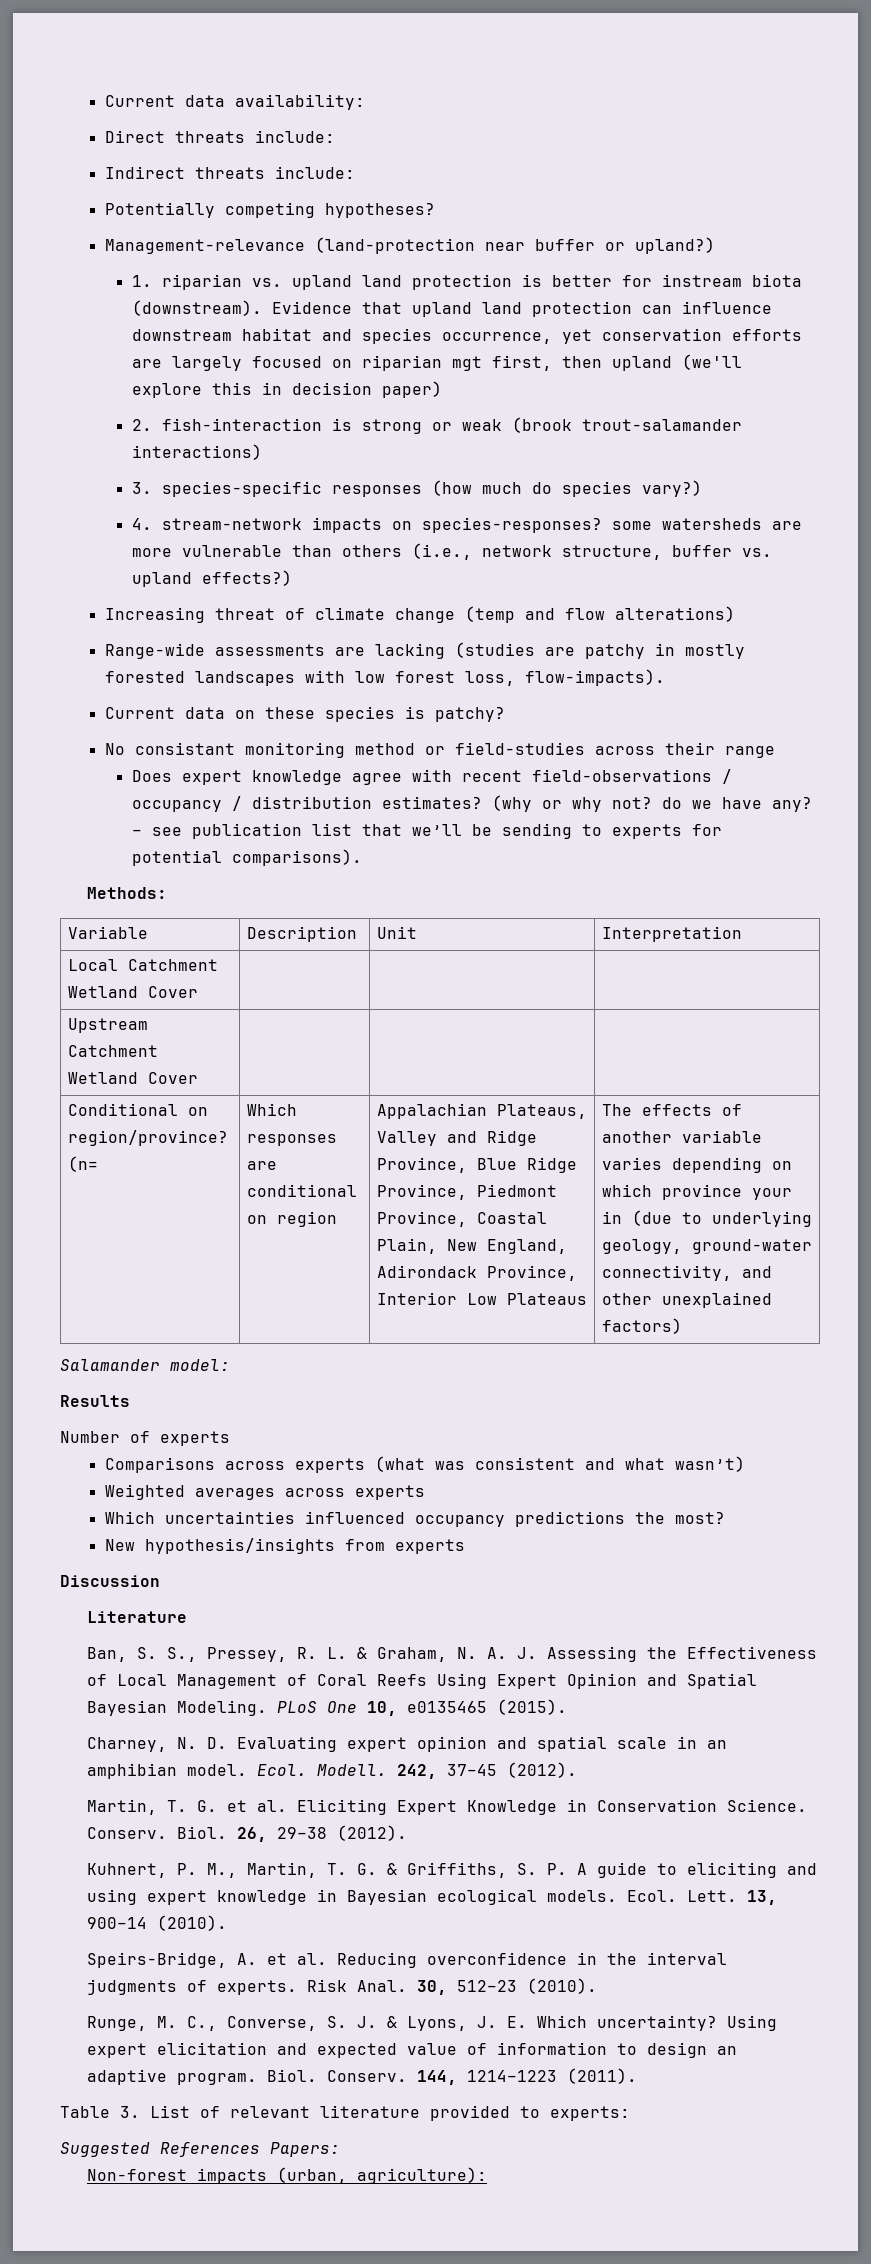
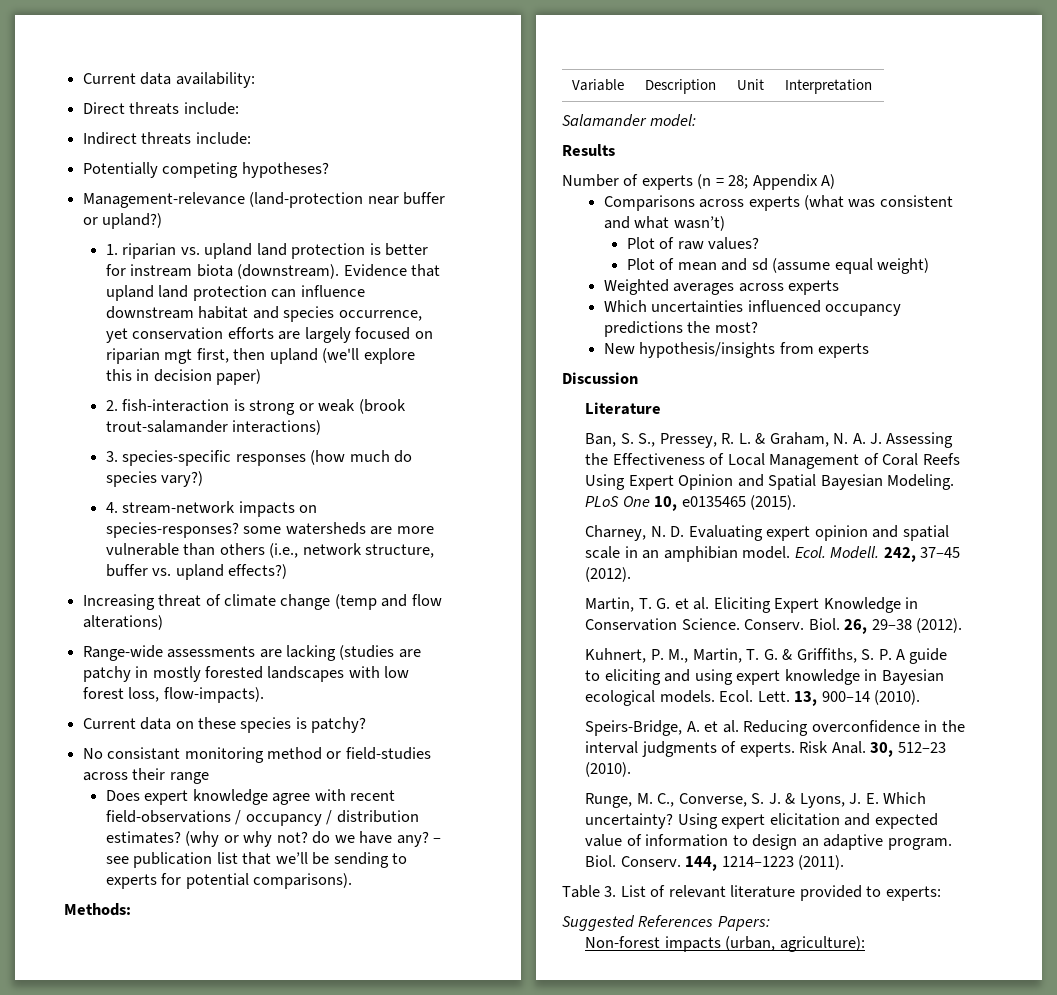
[67,959,218,971] [67,986,198,998] [67,1018,148,1033] [67,1045,158,1057] [67,1072,198,1084] [67,1103,208,1116] [67,1130,228,1146] [67,1156,98,1172] [246,1103,297,1116] [246,1134,337,1146] [246,1161,277,1170] [246,1184,357,1197] [246,1211,337,1227] [376,1103,587,1119] [376,1130,537,1146] [376,1157,577,1173] [376,1184,557,1200] [376,1211,547,1227] [376,1238,567,1254] [376,1265,577,1281] [376,1292,587,1305] [601,1104,742,1116] [601,1130,762,1143] [601,1157,792,1173] [601,1184,792,1200] [601,1210,812,1227] [601,1239,812,1254] [601,1265,772,1281] [601,1292,772,1308] [601,1318,682,1334] // Local Catchment Wetland Cover | | | // Upstream Catchment Wetland Cover | | | // Conditional on region/province? (n= | Which responses are conditional on region | Appalachian Plateaus, Valley and Ridge Province, Blue Ridge Province, Piedmont Province, Coastal Plain, New England, Adirondack Province, Interior Low Plateaus | The effects of another variable varies depending on which province your in (due to underlying geology, ground-water connectivity, and other unexplained factors) -> (873, 86) none
(230, 1438) none -> [697,174,836,190] (n = 28; Appendix A)
(745, 1464) none -> [627,237,760,250] [627,258,930,274] // Plot of raw values? // Plot of mean and sd (assume equal weight)

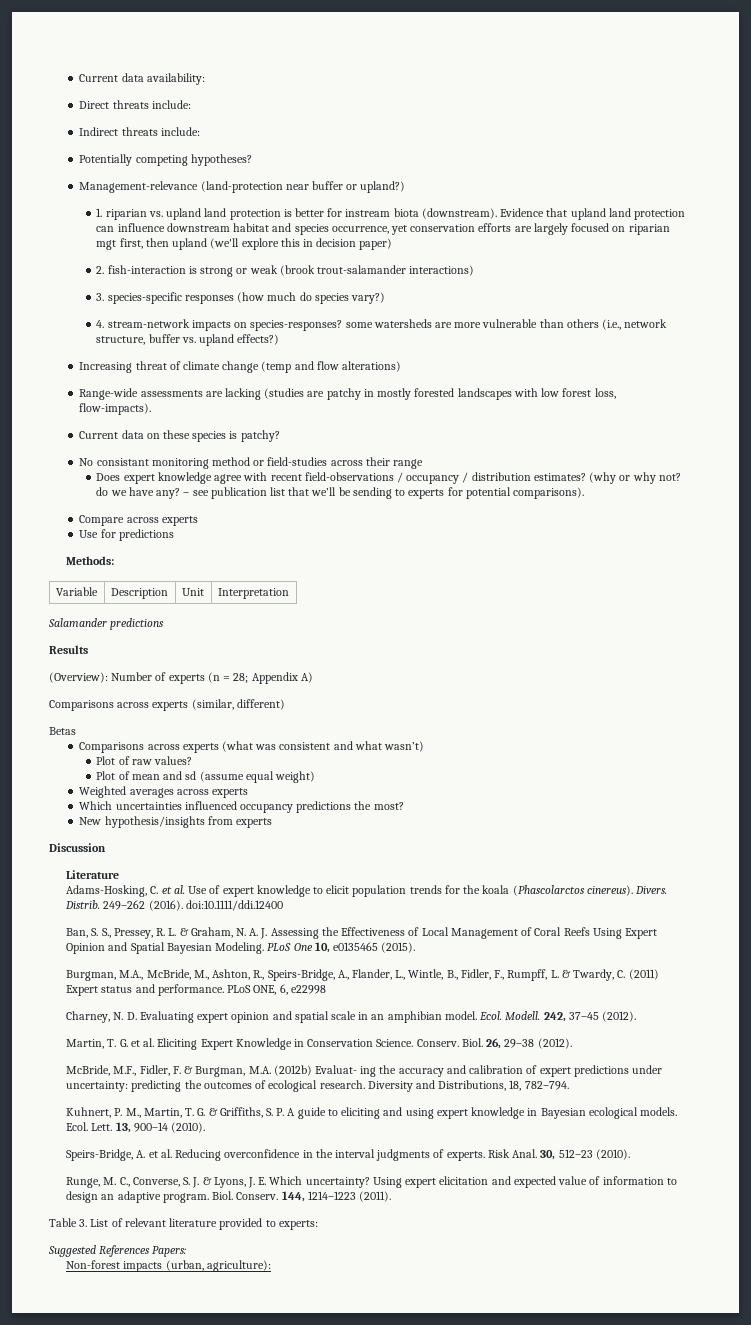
(353, 881) none -> [79,515,198,526] [79,529,174,541] // Compare across experts // Use for predictions
[650,114,697,127] model: -> [110,618,165,630] predictions
(615, 150) none -> [49,672,108,683] (Overview):
(836, 181) none -> [49,699,285,711] [49,727,76,735] // Comparisons across experts (similar, different) // Betas
(662, 408) none -> [66,885,668,897] [65,900,283,911] // Adams-Hosking, C. et al. Use of expert knowledge to elicit population trends for the koala (Phascolarctos cinereus). Divers. Distrib. 249–262 (2016). doi:10.1111/ddi.12400
(797, 502) none -> [66,969,659,981] [66,984,326,996] // Burgman, M.A., McBride, M., Ashton, R., Speirs-Bridge, A., Flander, L., Wintle, B., Fidler, F., Rumpff, L. & Twardy, C. (2011) Expert status and performance. PLoS ONE, 6, e22998
(963, 625) none -> [66,1065,663,1077] [66,1080,569,1092] // McBride, M.F., Fidler, F. & Burgman, M.A. (2012b) Evaluat- ing the accuracy and calibration of expert predictions under uncertainty: predicting the outcomes of ecological research. Diversity and Distributions, 18, 782–794.

